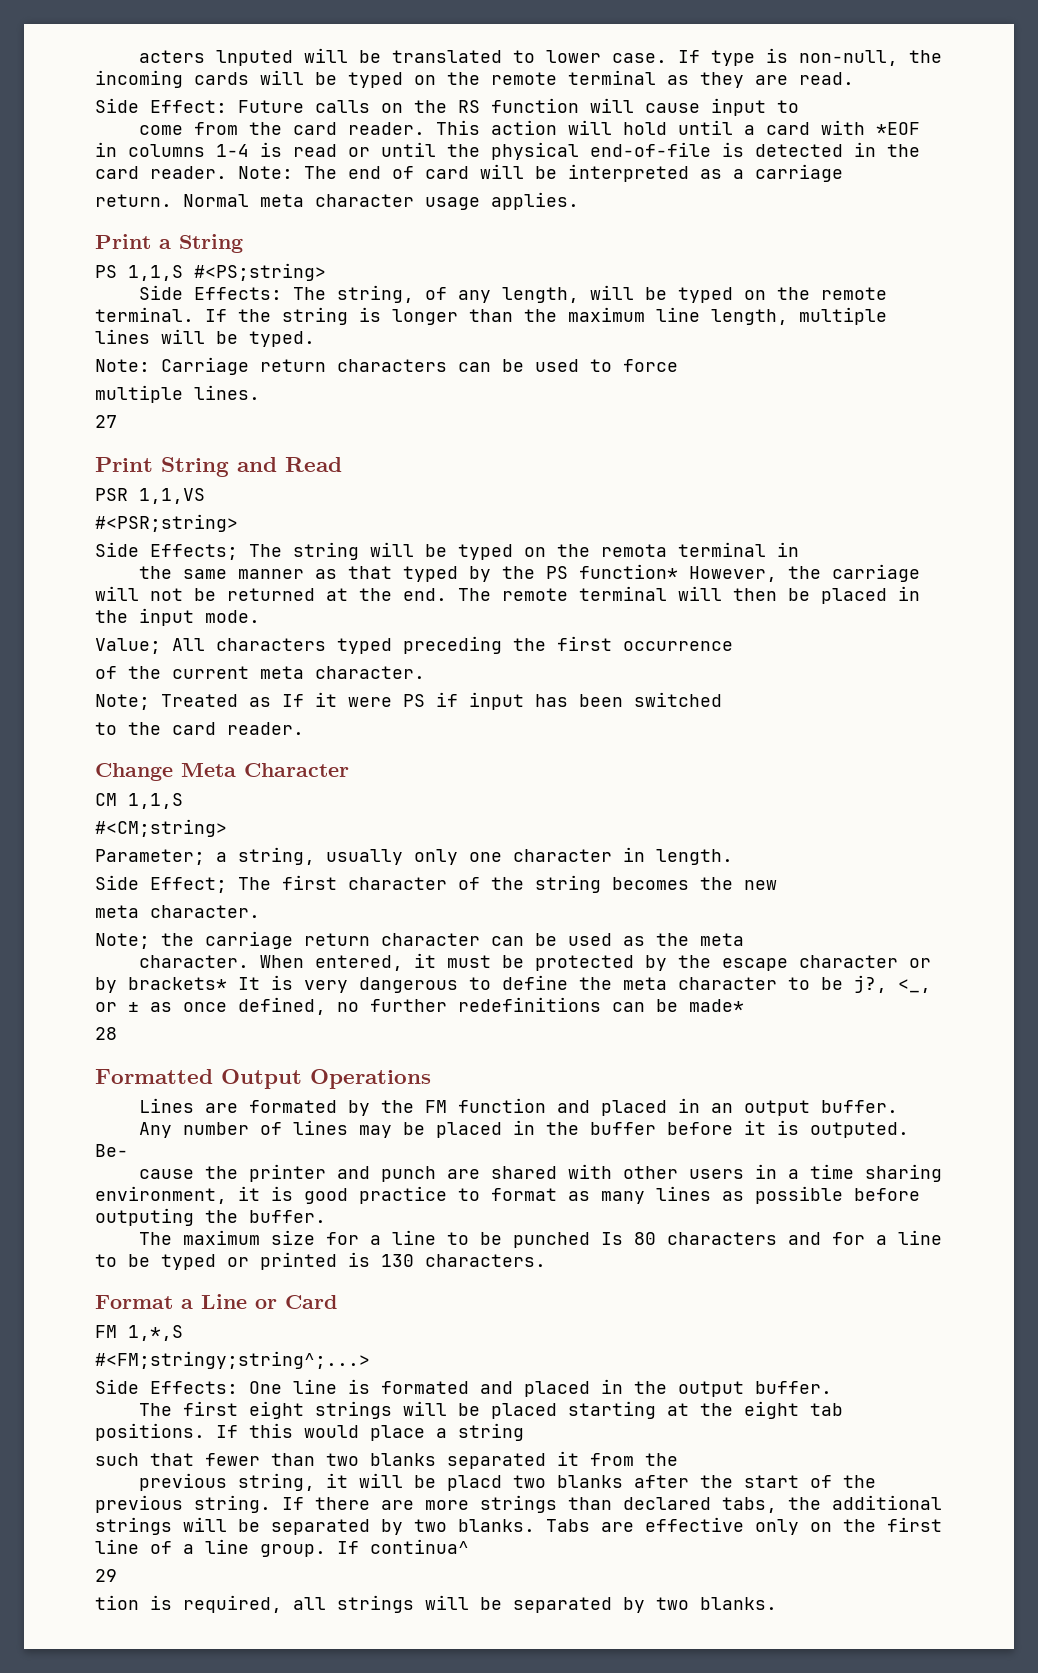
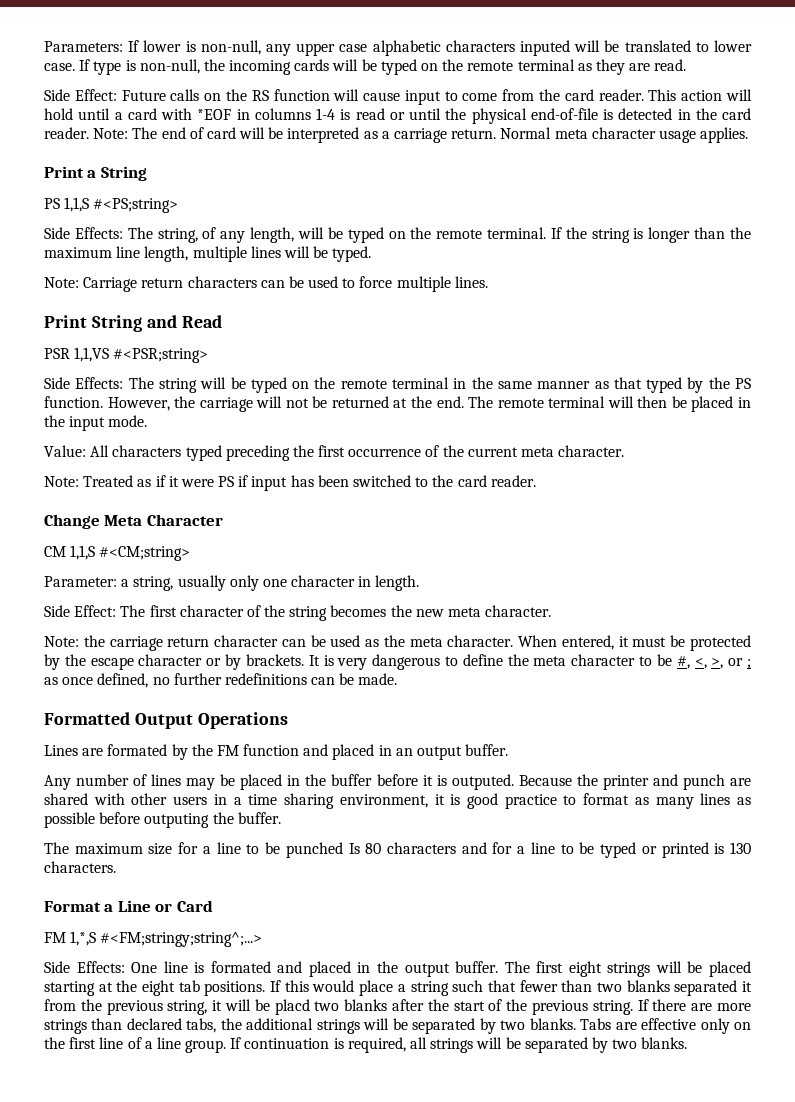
[139,50,294,66] acters lnputed -> [44,40,570,56] Parameters: If lower is non-null, any upper case alphabetic characters inputed
(799, 106) // -> (458, 96) none
(843, 173) // -> (448, 135) none
(678, 365) // -> (393, 282) none
[95,415,117,428] // 27 -> (488, 282) none
(205, 496) // -> (110, 354) none
[150,544,238,560] Effects; -> [75,377,124,389] Effects:
[601,544,667,557] remota -> [340,379,387,389] remote
(799, 549) // -> (467, 383) none
[579,564,679,579] function* -> [44,396,103,408] function.
[95,638,161,654] Value; -> [44,445,86,457] Value:
(733, 646) // -> (422, 452) none
[95,694,150,710] Note; -> [44,476,79,487] Note:
[282,694,304,707] If -> [155,475,166,487] if
(722, 699) // -> (412, 481) none
(183, 801) // -> (96, 552) none
[95,849,205,865] Parameter; -> [44,576,117,587] Parameter:
[150,877,227,893] Effect; -> [74,605,117,617] Effect:
[95,905,260,918] [95,933,150,949] // meta character. // Note; -> [448,605,552,617] [44,636,79,647] meta character. // Note:
(744, 939) // -> (443, 642) none
[128,977,227,990] brackets* -> [245,654,304,666] brackets.
[854,975,931,993] [95,1002,139,1012] j?, <_, or ± -> [676,656,752,669] #, <, >, or ;
[689,999,744,1012] [95,1027,117,1040] made* // 28 -> [358,673,398,685] made.
[95,1144,128,1157] [139,1169,195,1179] Be- // cause -> [518,775,572,786] Because
(183, 1333) // -> (97, 938) none
(832, 1387) // -> (499, 967) none
(524, 1432) // -> (449, 988) none
(678, 1459) // -> (102, 1005) none
[370,1539,469,1554] [95,1569,117,1582] [95,1595,139,1610] continua^ // 29 // tion -> [244,1038,330,1049] continuation

